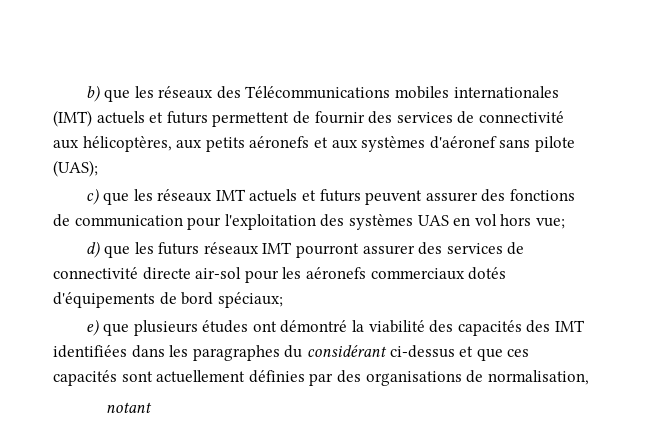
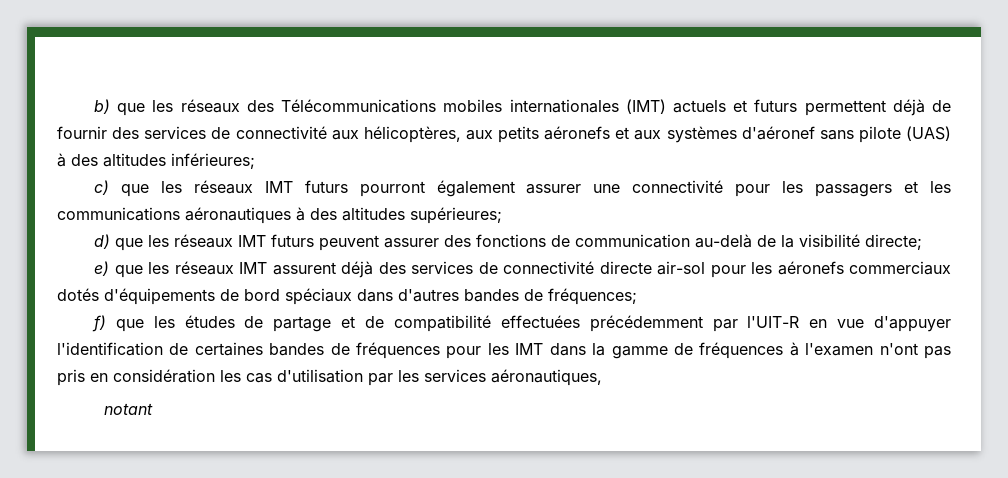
(290, 119) none -> [892,99,925,116] déjà
[53,160,98,177] (UAS); -> [906,126,951,141] [57,153,255,169] (UAS) à des altitudes inférieures;
[249,189,316,202] actuels et -> [304,180,952,197] [57,207,502,224] [93,234,266,251] futurs pourront également assurer une connectivité pour les passagers et les communications aéronautiques à des altitudes supérieures; // d) que les réseaux IMT
[187,214,565,230] [86,241,415,258] pour l'exploitation des systèmes UAS en vol hors vue; // d) que les futurs réseaux IMT pourront assurer -> [694,234,922,250] [93,261,373,278] au-delà de la visibilité directe; // e) que les réseaux IMT assurent déjà
[217,292,283,308] [86,319,585,336] [53,345,530,361] [53,370,589,386] spéciaux; // e) que plusieurs études ont démontré la viabilité des capacités des IMT identifiées dans les paragraphes du considérant ci-dessus et que ces capacités sont actuellement définies par des organisations de normalisation, -> [285,288,637,305] [91,315,951,332] [57,342,951,359] [57,369,602,386] spéciaux dans d'autres bandes de fréquences; // f) que les études de partage et de compatibilité effectuées précédemment par l'UIT-R en vue d'appuyer l'identification de certaines bandes de fréquences pour les IMT dans la gamme de fréquences à l'examen n'ont pas pris en considération les cas d'utilisation par les services aéronautiques,

